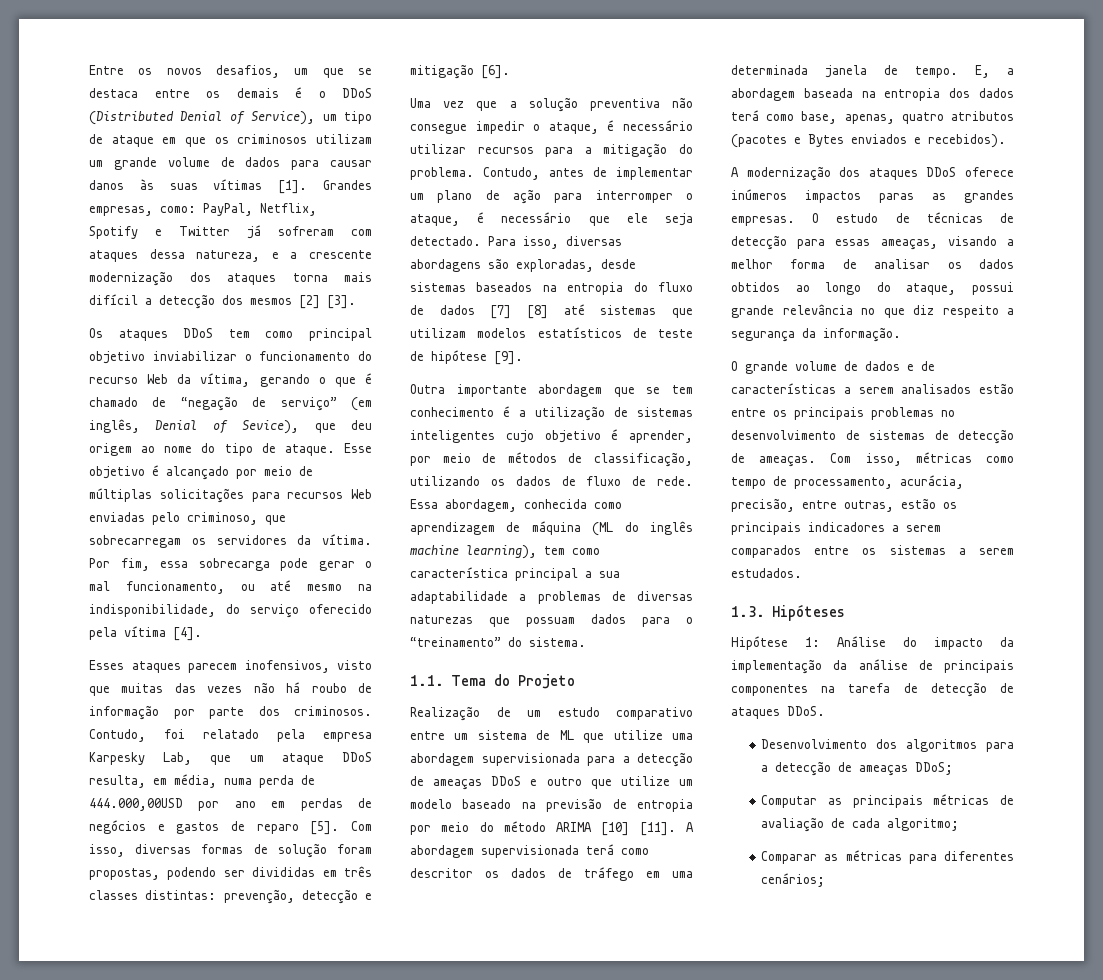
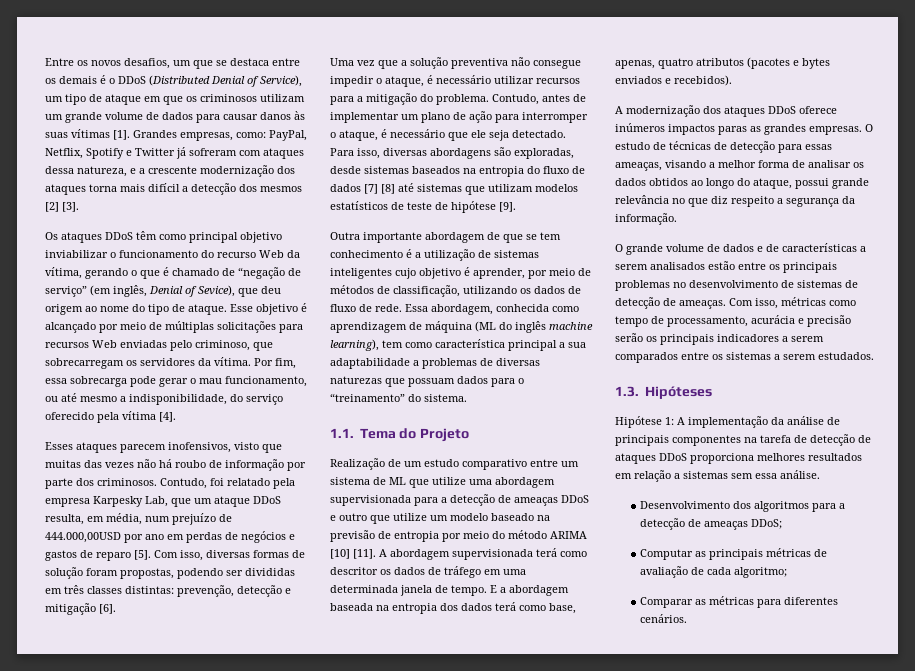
[228,329,250,338] tem -> [136,231,157,240] têm
[89,581,110,591] mal -> [199,378,222,384] mau
[358,584,373,591] na -> [120,396,126,402] a
[224,775,294,788] numa perda -> [145,513,216,525] num prejuízo
(603, 390) none -> [487,232,500,240] de
[975,65,990,78] E, -> [490,585,497,593] E
[808,134,844,147] Bytes -> [802,58,830,69] bytes
[900,475,964,489] [731,498,936,512] acurácia, precisão, entre outras, estão -> [751,315,851,327] [615,333,643,342] acurácia e precisão serão
[837,636,1014,650] Análise do impacto da -> [677,417,685,425] A
[787,706,825,716] DDoS. -> [659,453,862,464] [615,470,820,482] DDoS proporciona melhores resultados em relação a sistemas sem essa análise.
[761,873,826,887] cenários; -> [640,614,688,623] cenários.

